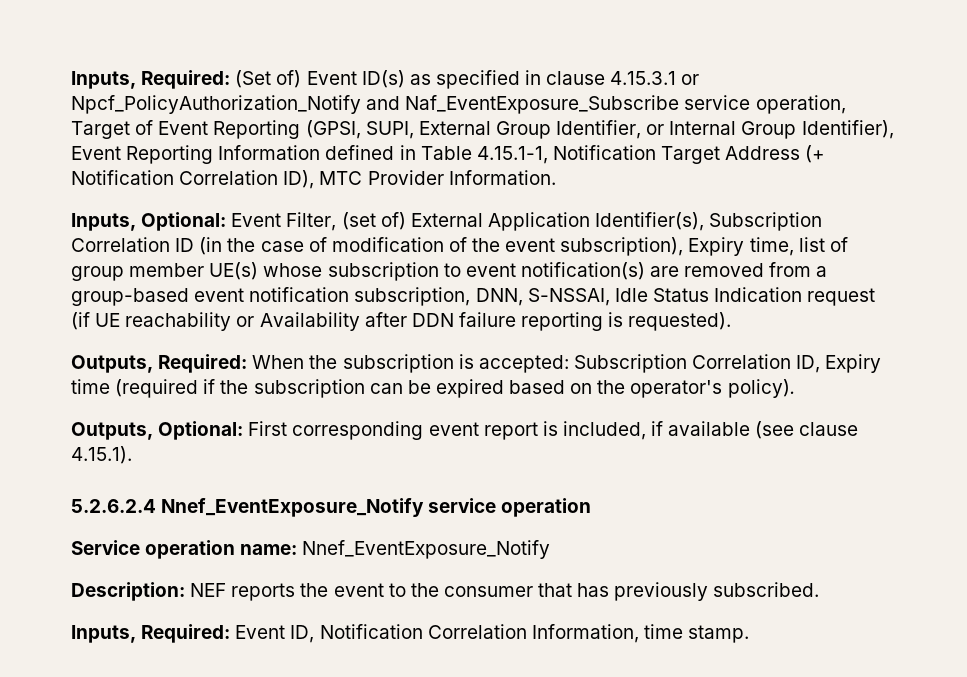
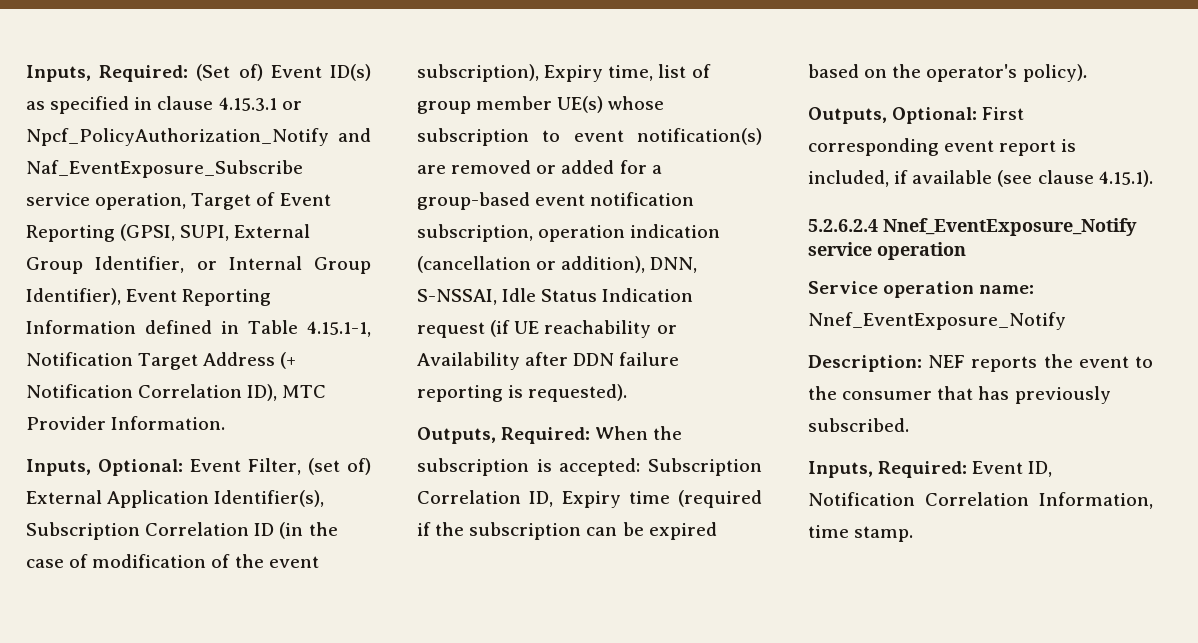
[769,262,812,277] from -> [536,160,647,174] or added for
(471, 296) none -> [538,224,721,242] [417,256,646,273] operation indication (cancellation or addition),

